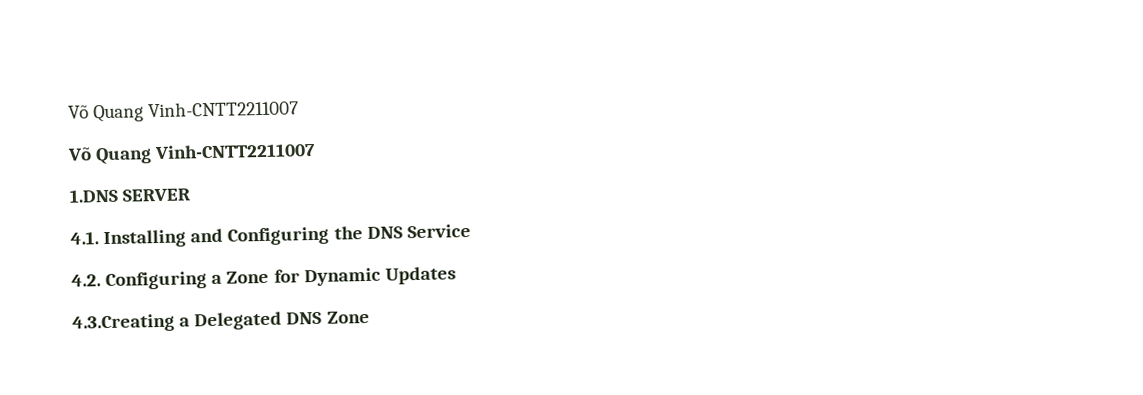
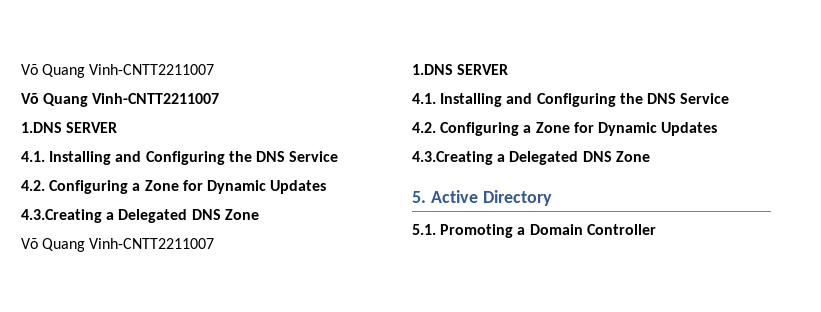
(370, 317) none -> [21,238,215,252] [412,64,509,75] [412,93,730,107] [412,122,718,136] [412,151,650,165] [412,190,552,206] [412,224,656,238] // Võ Quang Vinh-CNTT2211007 // 1.DNS SERVER // 4.1. Installing and Configuring the DNS Service // 4.2. Configuring a Zone for Dynamic Updates // 4.3.Creating a Delegated DNS Zone // 5. Active Directory // 5.1. Promoting a Domain Controller

